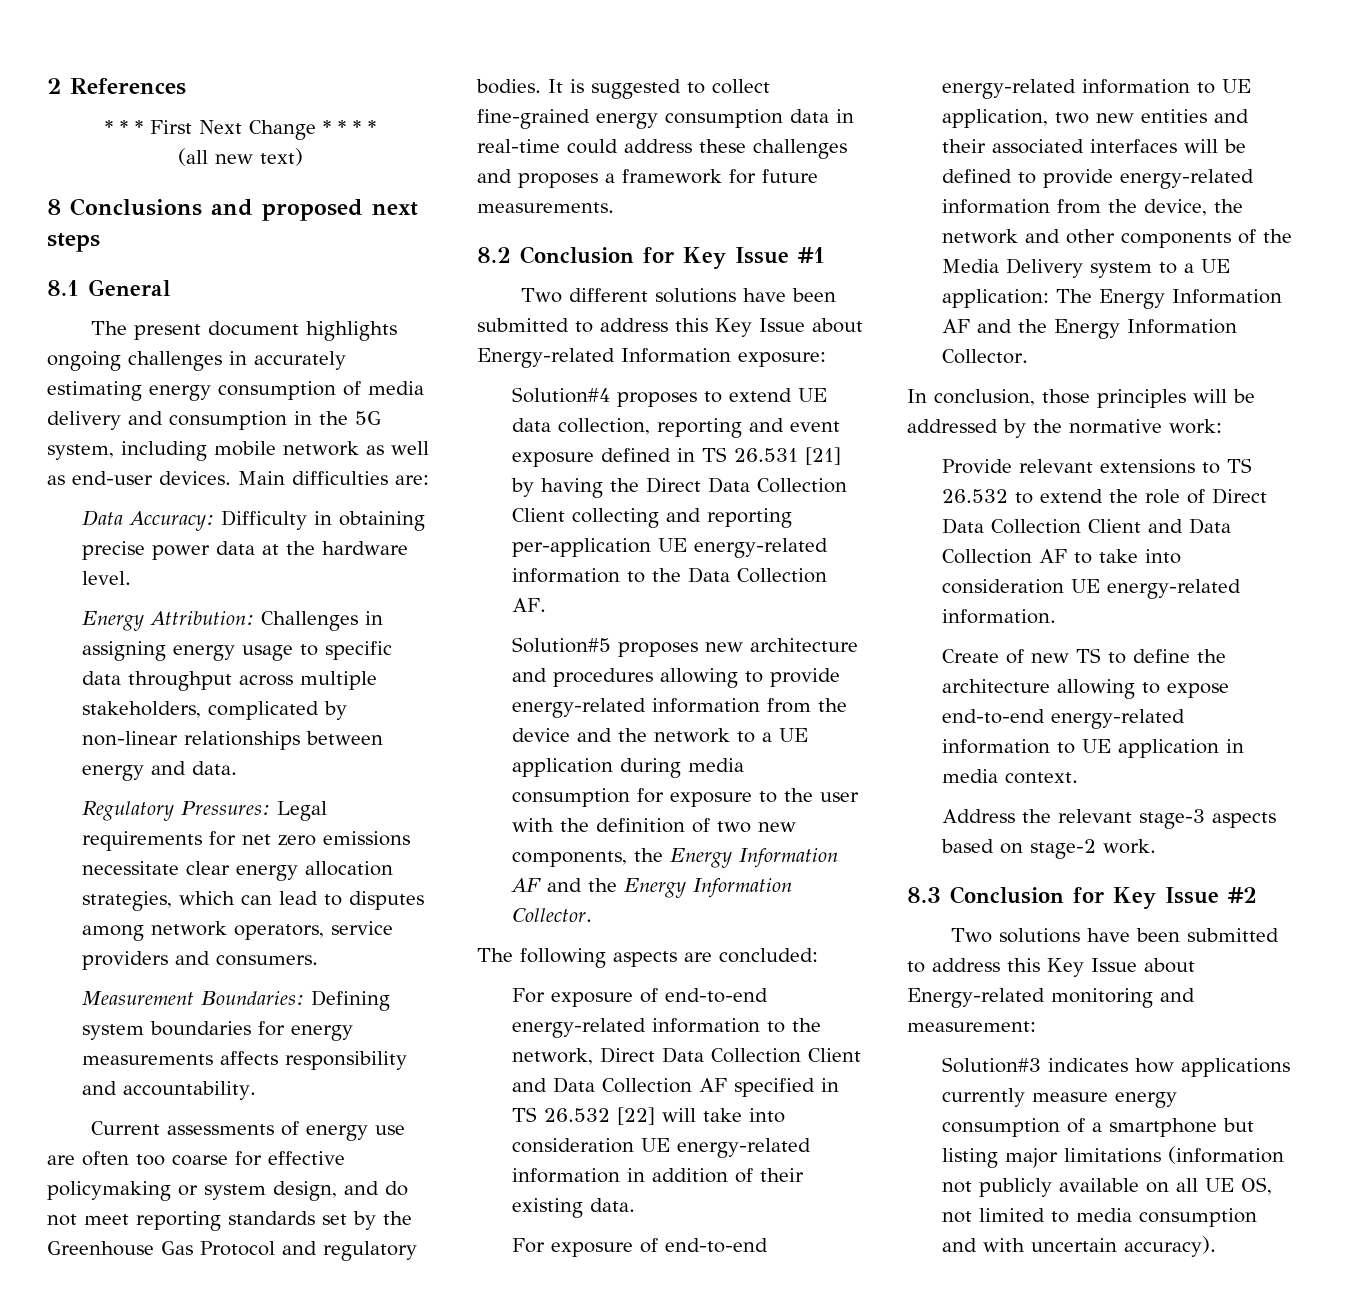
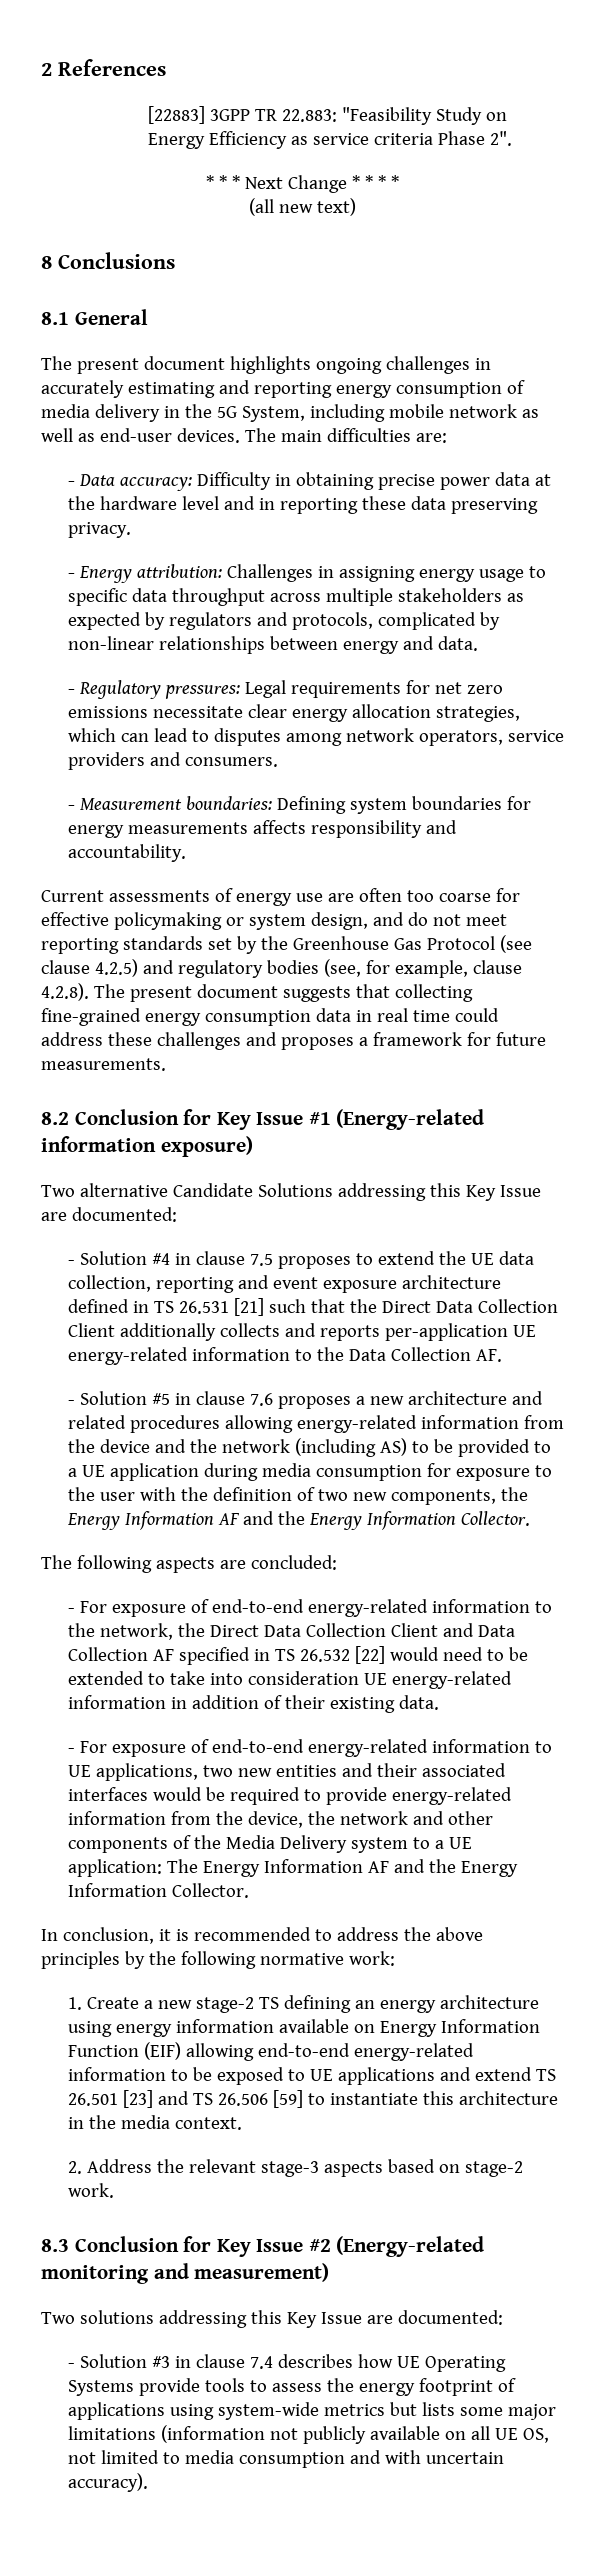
[104,120,192,134] // * * * First -> [147,106,507,125] [147,131,512,149] [206,175,241,189] // [22883] 3GPP TR 22.883: "Feasibility Study on Energy Efficiency as service criteria Phase 2". // * * *
[211,199,418,221] [47,233,100,252] and proposed next steps -> (175, 260) none
(142, 391) none -> [218,380,332,398] and reporting
[128,411,287,430] and consumption -> (160, 413) none
[47,444,114,460] system, -> [241,406,305,422] System,
[238,471,285,485] Main -> [244,428,322,442] The main
[82,510,215,531] Data Accuracy: -> [67,474,192,491] - Data accuracy:
[82,571,132,585] [82,611,255,631] level. // Energy Attribution: -> [181,496,538,514] [67,522,131,538] [67,564,222,583] level and in reporting these data preserving privacy. // - Energy attribution:
[82,701,202,718] stakeholders, -> [397,588,524,602] [67,612,373,630] stakeholders as expected by regulators and protocols,
[82,801,271,821] Regulatory Pressures: -> [67,680,240,699] - Regulatory pressures:
[82,991,305,1005] Measurement Boundaries: -> [67,796,272,810] - Measurement boundaries:
[282,1241,417,1261] [476,79,770,99] and regulatory bodies. It is suggested to collect -> [499,935,532,953] [41,959,522,978] [41,983,473,1002] (see clause 4.2.5) and regulatory bodies (see, for example, clause 4.2.8). The present document suggests that collecting
[477,139,560,153] real-time -> [376,1008,450,1022] real time
[521,288,836,303] [477,318,863,337] [477,348,826,368] [512,387,611,403] // Two different solutions have been submitted to address this Key Issue about Energy-related Information exposure: // Solution#4 -> [336,1109,485,1130] [41,1136,253,1157] [41,1183,541,1201] [41,1207,177,1222] [67,1251,273,1266] (Energy-related information exposure) // Two alternative Candidate Solutions addressing this Key Issue are documented: // - Solution #4 in clause 7.5
(793, 395) none -> [438,1251,466,1265] the
(595, 459) none -> [401,1275,501,1289] architecture
[511,477,848,498] [512,508,793,528] by having the Direct Data Collection Client collecting and reporting -> [268,1299,558,1313] [67,1323,380,1341] such that the Direct Data Collection Client additionally collects and reports
[512,637,699,657] Solution#5 proposes -> [67,1391,365,1409] - Solution #5 in clause 7.6 proposes a
(548, 675) none -> [67,1415,126,1429] related
[745,668,841,687] to provide -> (293, 1424) none
(731, 735) none -> [294,1438,530,1457] (including AS) to be provided
(818, 955) none -> [67,1608,75,1613] -
(594, 1056) none -> [177,1623,205,1637] the
[662,1108,697,1122] will -> [389,1647,528,1661] [67,1671,165,1685] would need to be extended to
(636, 1205) none -> [67,1748,75,1753] -
[942,109,1049,128] application, -> [95,1763,198,1781] applications,
[1184,139,1247,153] [942,169,1013,183] will be defined -> [152,1787,300,1805] would be required
[1042,389,1255,408] [907,419,1062,438] those principles will be addressed by the -> [158,1927,483,1941] [41,1951,256,1969] it is recommended to address the above principles by the following
[942,458,1253,474] [942,488,1268,504] [942,518,1232,534] [942,549,1182,564] [942,579,1242,599] [942,609,1057,624] [942,648,1227,664] [942,679,1230,699] [942,709,1186,729] [942,739,1245,758] Provide relevant extensions to TS 26.532 to extend the role of Direct Data Collection Client and Data Collection AF to take into consideration UE energy-related information. // Create of new TS to define the architecture allowing to expose end-to-end energy-related information to UE application in -> [67,1995,539,2013] [67,2019,540,2037] [67,2042,474,2061] [67,2067,556,2085] [67,2090,558,2108] [67,2115,116,2129] 1. Create a new stage-2 TS defining an energy architecture using energy information available on Energy Information Function (EIF) allowing end-to-end energy-related information to be exposed to UE applications and extend TS 26.501 [23] and TS 26.506 [59] to instantiate this architecture in the
(1079, 778) none -> [67,2161,82,2174] 2.
[951,928,1279,943] [907,958,1195,977] [907,988,1195,1008] [907,1021,1036,1032] [942,1057,1291,1077] [942,1088,1178,1108] [942,1118,1255,1137] [942,1148,999,1168] // Two solutions have been submitted to address this Key Issue about Energy-related monitoring and measurement: // Solution#3 indicates how applications currently measure energy consumption of a smartphone but listing -> [336,2236,485,2257] [41,2263,330,2284] [41,2310,503,2328] [67,2354,506,2372] [67,2378,516,2396] [67,2402,503,2420] (Energy-related monitoring and measurement) // Two solutions addressing this Key Issue are documented: // - Solution #3 in clause 7.4 describes how UE Operating Systems provide tools to assess the energy footprint of applications using system-wide metrics but lists some

